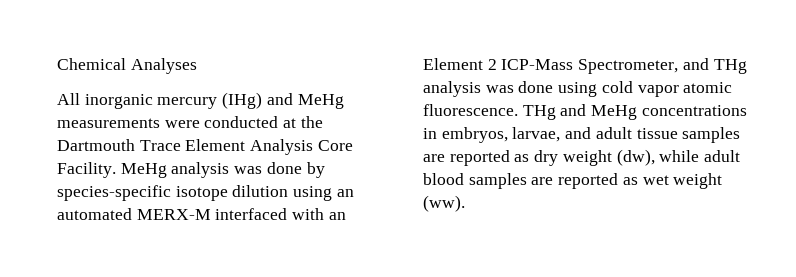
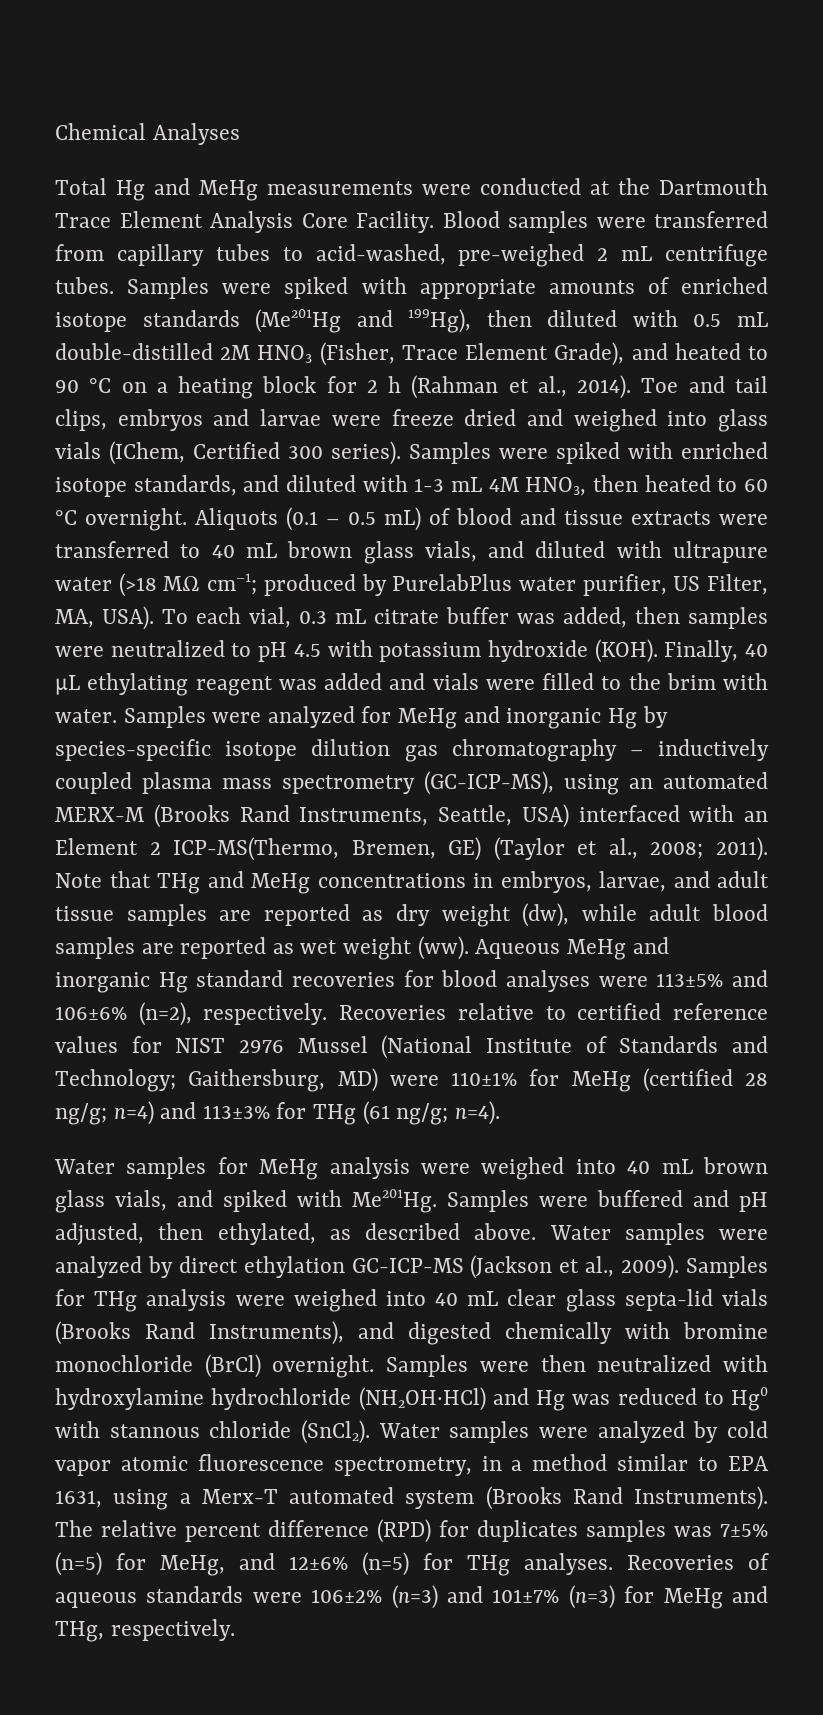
[57,92,263,109] All inorganic mercury (IHg) -> [55,178,145,201] Total Hg
[120,162,325,178] [57,185,354,201] [57,208,211,220] MeHg analysis was done by species-specific isotope dilution using an automated MERX-M -> [442,211,768,233] [55,244,768,267] [55,277,768,299] [55,309,768,333] [55,342,768,366] [55,375,768,399] [55,409,768,432] [55,441,768,465] [55,475,768,497] [55,507,768,531] [55,541,768,564] [55,573,769,597] [55,606,768,630] [55,639,768,663] [55,673,768,696] [55,706,668,729] [55,739,769,762] [55,771,768,795] [55,804,569,828] Blood samples were transferred from capillary tubes to acid-washed, pre-weighed 2 mL centrifuge tubes. Samples were spiked with appropriate amounts of enriched isotope standards (Me201Hg and 199Hg), then diluted with 0.5 mL double-distilled 2M HNO3 (Fisher, Trace Element Grade), and heated to 90 °C on a heating block for 2 h (Rahman et al., 2014). Toe and tail clips, embryos and larvae were freeze dried and weighed into glass vials (IChem, Certified 300 series). Samples were spiked with enriched isotope standards, and diluted with 1-3 mL 4M HNO3, then heated to 60 °C overnight. Aliquots (0.1 – 0.5 mL) of blood and tissue extracts were transferred to 40 mL brown glass vials, and diluted with ultrapure water (>18 MΩ cm–1; produced by PurelabPlus water purifier, US Filter, MA, USA). To each vial, 0.3 mL citrate buffer was added, then samples were neutralized to pH 4.5 with potassium hydroxide (KOH). Finally, 40 µL ethylating reagent was added and vials were filled to the brim with water. Samples were analyzed for MeHg and inorganic Hg by species-specific isotope dilution gas chromatography – inductively coupled plasma mass spectrometry (GC-ICP-MS), using an automated MERX-M (Brooks Rand Instruments, Seattle, USA)
[501,58,747,74] [423,81,733,97] [423,104,518,116] ICP-Mass Spectrometer, and THg analysis was done using cold vapor atomic fluorescence. -> [173,837,768,861] [55,871,151,888] ICP-MS(Thermo, Bremen, GE) (Taylor et al., 2008; 2011). Note that
(465, 203) none -> [475,937,669,960] [55,970,768,993] [55,1002,768,1026] [55,1035,768,1059] [55,1068,768,1092] [55,1101,500,1125] [54,1157,768,1180] [55,1189,768,1213] [55,1223,768,1245] [55,1255,769,1279] [55,1289,768,1312] [55,1321,768,1345] [55,1354,769,1378] [55,1387,768,1411] [55,1420,768,1444] [55,1454,770,1476] [55,1486,768,1510] [55,1519,768,1543] [55,1552,769,1576] [55,1585,768,1609] [55,1619,235,1642] Aqueous MeHg and inorganic Hg standard recoveries for blood analyses were 113±5% and 106±6% (n=2), respectively. Recoveries relative to certified reference values for NIST 2976 Mussel (National Institute of Standards and Technology; Gaithersburg, MD) were 110±1% for MeHg (certified 28 ng/g; n=4) and 113±3% for THg (61 ng/g; n=4). // Water samples for MeHg analysis were weighed into 40 mL brown glass vials, and spiked with Me201Hg. Samples were buffered and pH adjusted, then ethylated, as described above. Water samples were analyzed by direct ethylation GC-ICP-MS (Jackson et al., 2009). Samples for THg analysis were weighed into 40 mL clear glass septa-lid vials (Brooks Rand Instruments), and digested chemically with bromine monochloride (BrCl) overnight. Samples were then neutralized with hydroxylamine hydrochloride (NH2OH·HCl) and Hg was reduced to Hg0 with stannous chloride (SnCl2). Water samples were analyzed by cold vapor atomic fluorescence spectrometry, in a method similar to EPA 1631, using a Merx-T automated system (Brooks Rand Instruments). The relative percent difference (RPD) for duplicates samples was 7±5% (n=5) for MeHg, and 12±6% (n=5) for THg analyses. Recoveries of aqueous standards were 106±2% (n=3) and 101±7% (n=3) for MeHg and THg, respectively.

